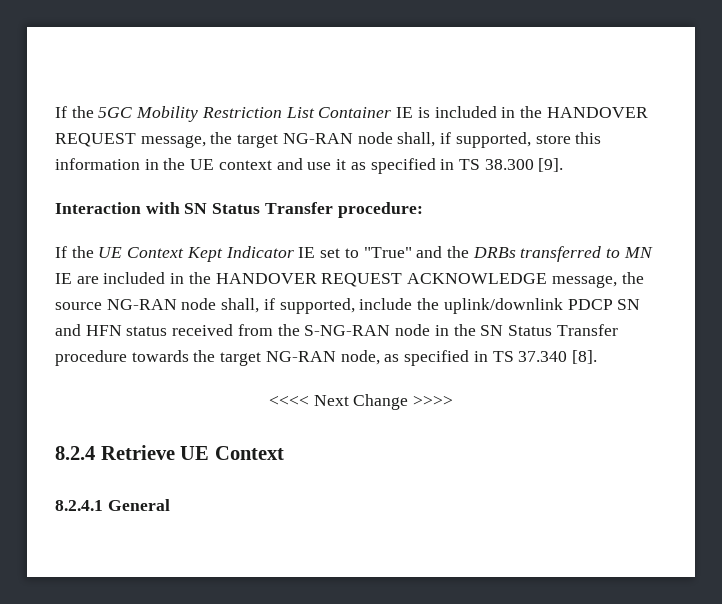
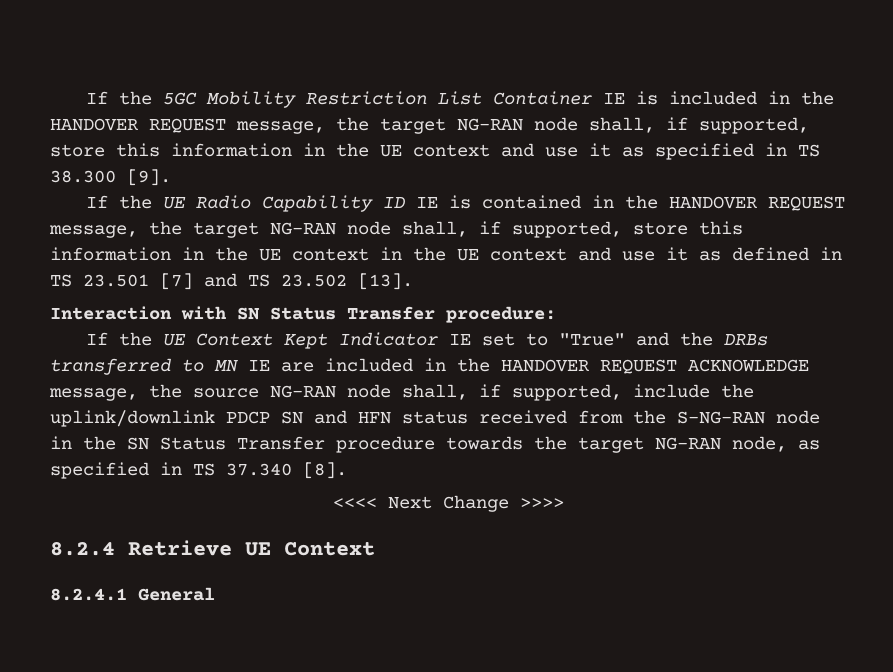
(564, 165) none -> [85,195,845,212] [49,221,743,238] [50,247,842,261] [50,273,413,290] // If the UE Radio Capability ID IE is contained in the HANDOVER REQUEST message, the target NG-RAN node shall, if supported, store this information in the UE context in the UE context and use it as defined in TS 23.501 [7] and TS 23.502 [13].

